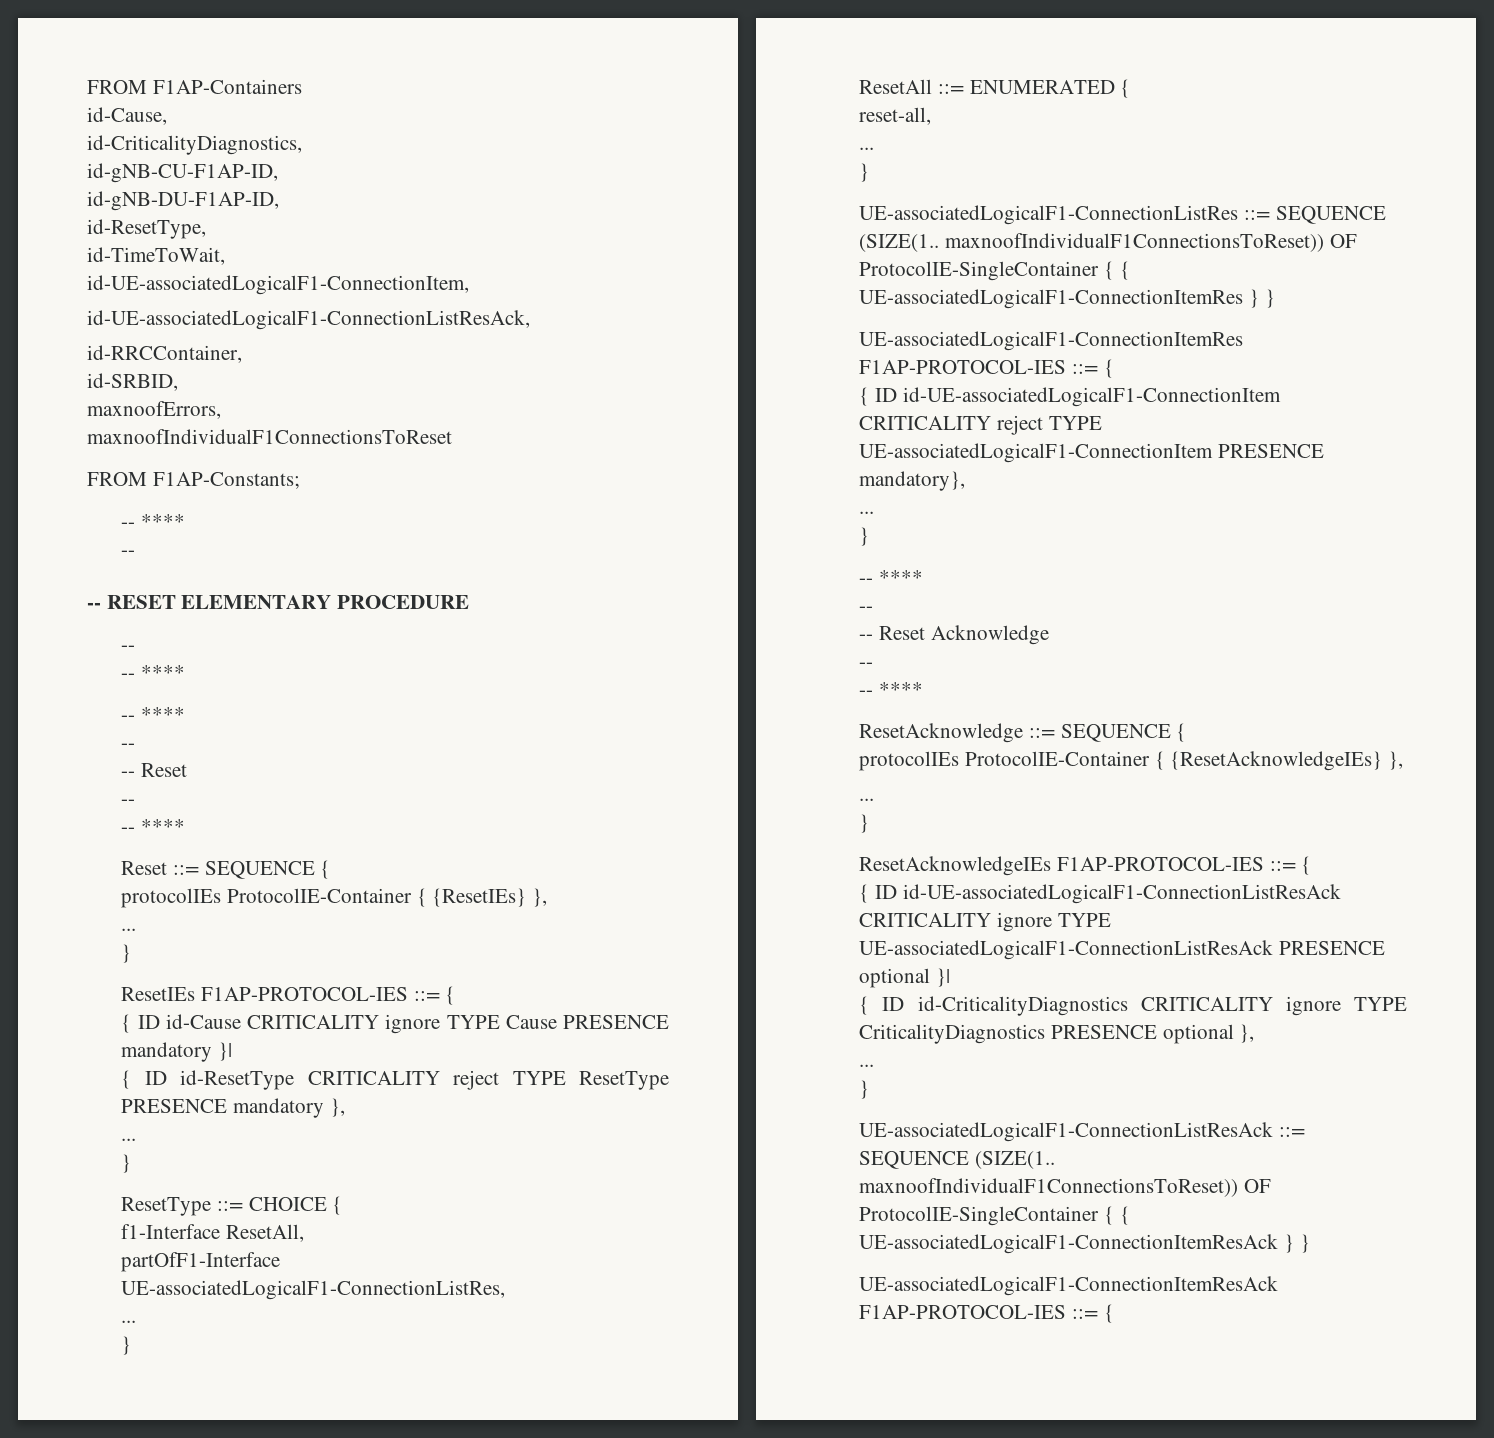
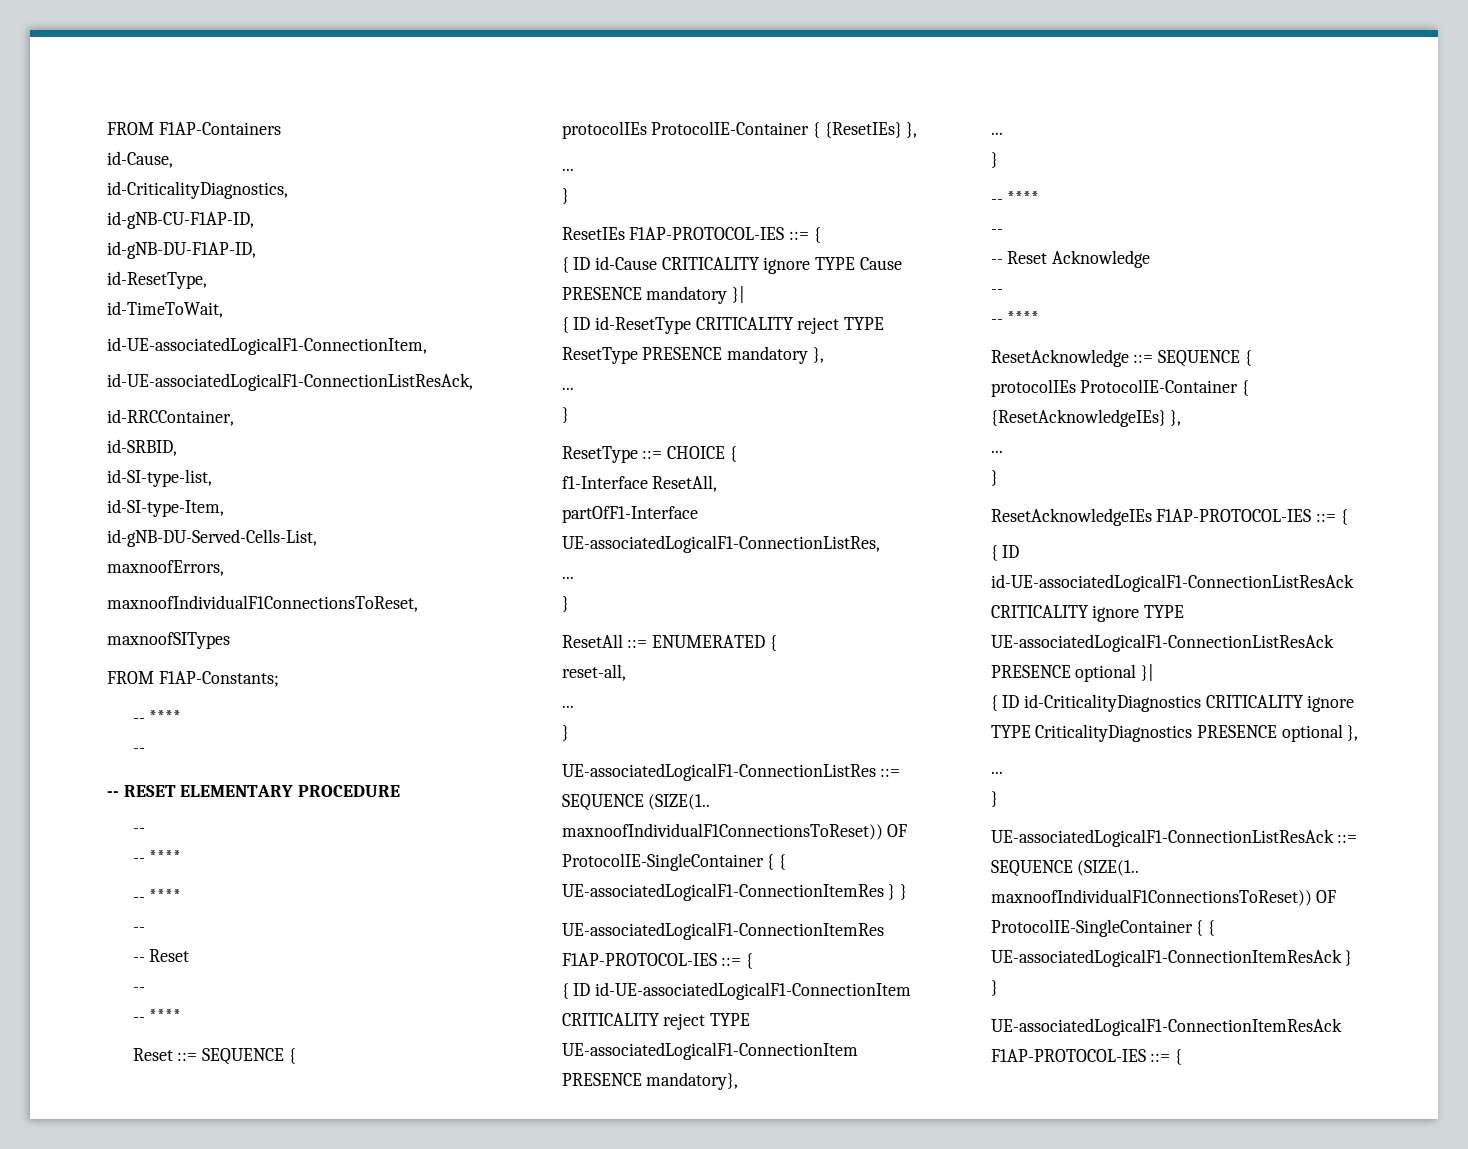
(178, 382) none -> [107,469,212,487] [107,499,224,517] [107,529,317,547] // id-SI-type-list, // id-SI-type-Item, // id-gNB-DU-Served-Cells-List,
[87,429,452,444] maxnoofIndividualF1ConnectionsToReset -> [107,595,418,612] [107,632,230,649] maxnoofIndividualF1ConnectionsToReset, // maxnoofSITypes

